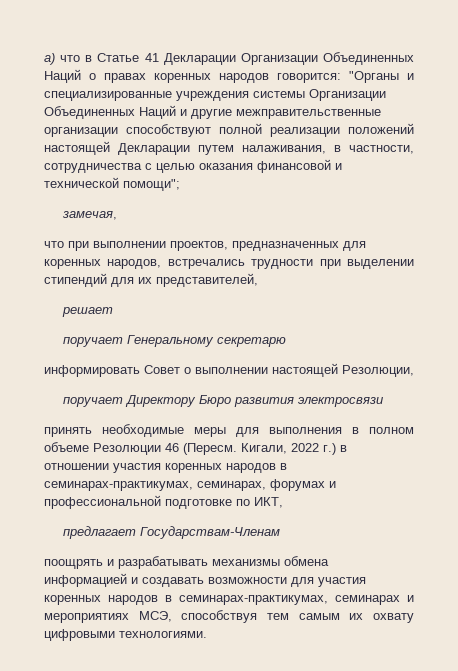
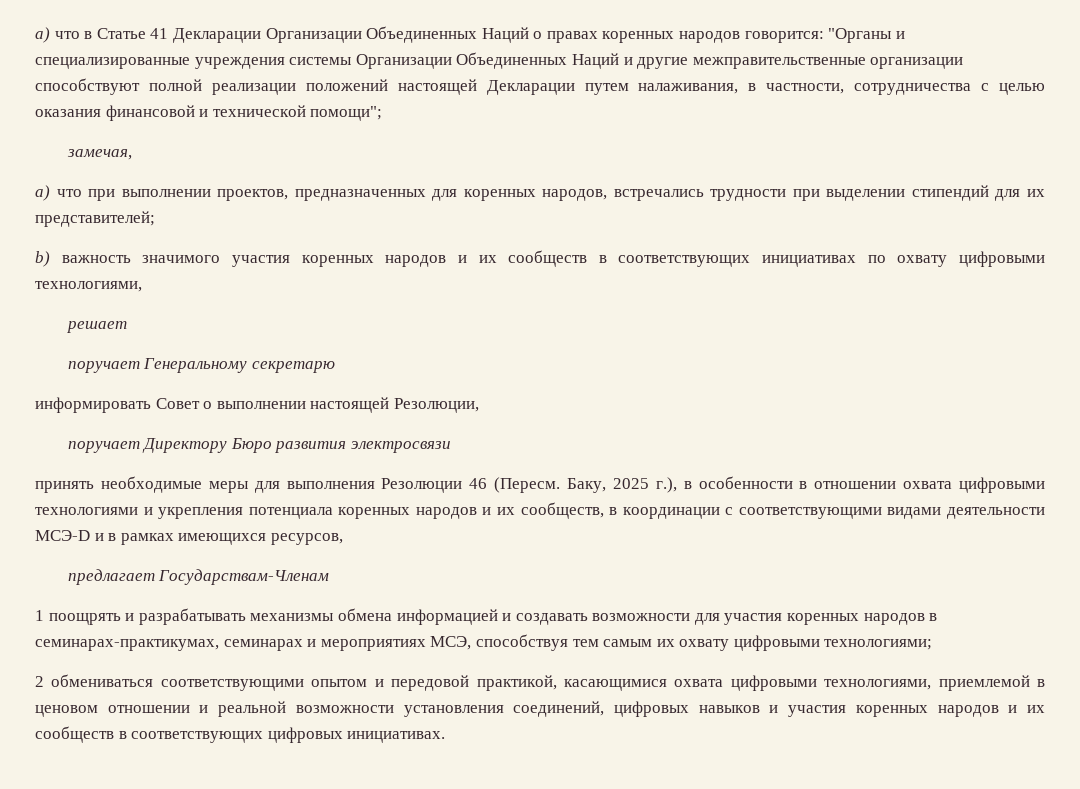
(118, 215) none -> [35,185,50,201] a)
[156,273,258,287] представителей, -> [35,211,155,227] [35,250,1045,267] [35,281,142,292] представителей; // b) важность значимого участия коренных народов и их сообществ в соответствующих инициативах по охвату цифровыми технологиями,
[352,427,414,434] [44,442,347,455] [44,463,287,473] [44,479,336,491] [44,495,283,509] в полном объеме Резолюции 46 (Пересм. Кигали, 2022 г.) в отношении участия коренных народов в семинарах-практикумах, семинарах, форумах и профессиональной подготовке по ИКТ, -> [381,476,1045,493] [35,502,1045,519] [35,530,343,545] Резолюции 46 (Пересм. Баку, 2025 г.), в особенности в отношении охвата цифровыми технологиями и укрепления потенциала коренных народов и их сообществ, в координации с соответствующими видами деятельности МСЭ-D и в рамках имеющихся ресурсов,
(281, 532) none -> [35,610,44,621] 1
[119,631,207,638] технологиями. -> [824,639,933,650] [35,674,1045,691] [35,701,1045,717] [35,726,446,743] технологиями; // 2 обмениваться соответствующими опытом и передовой практикой, касающимися охвата цифровыми технологиями, приемлемой в ценовом отношении и реальной возможности установления соединений, цифровых навыков и участия коренных народов и их сообществ в соответствующих цифровых инициативах.

